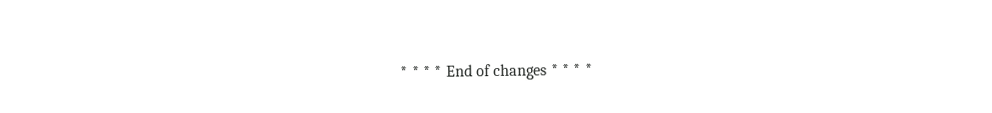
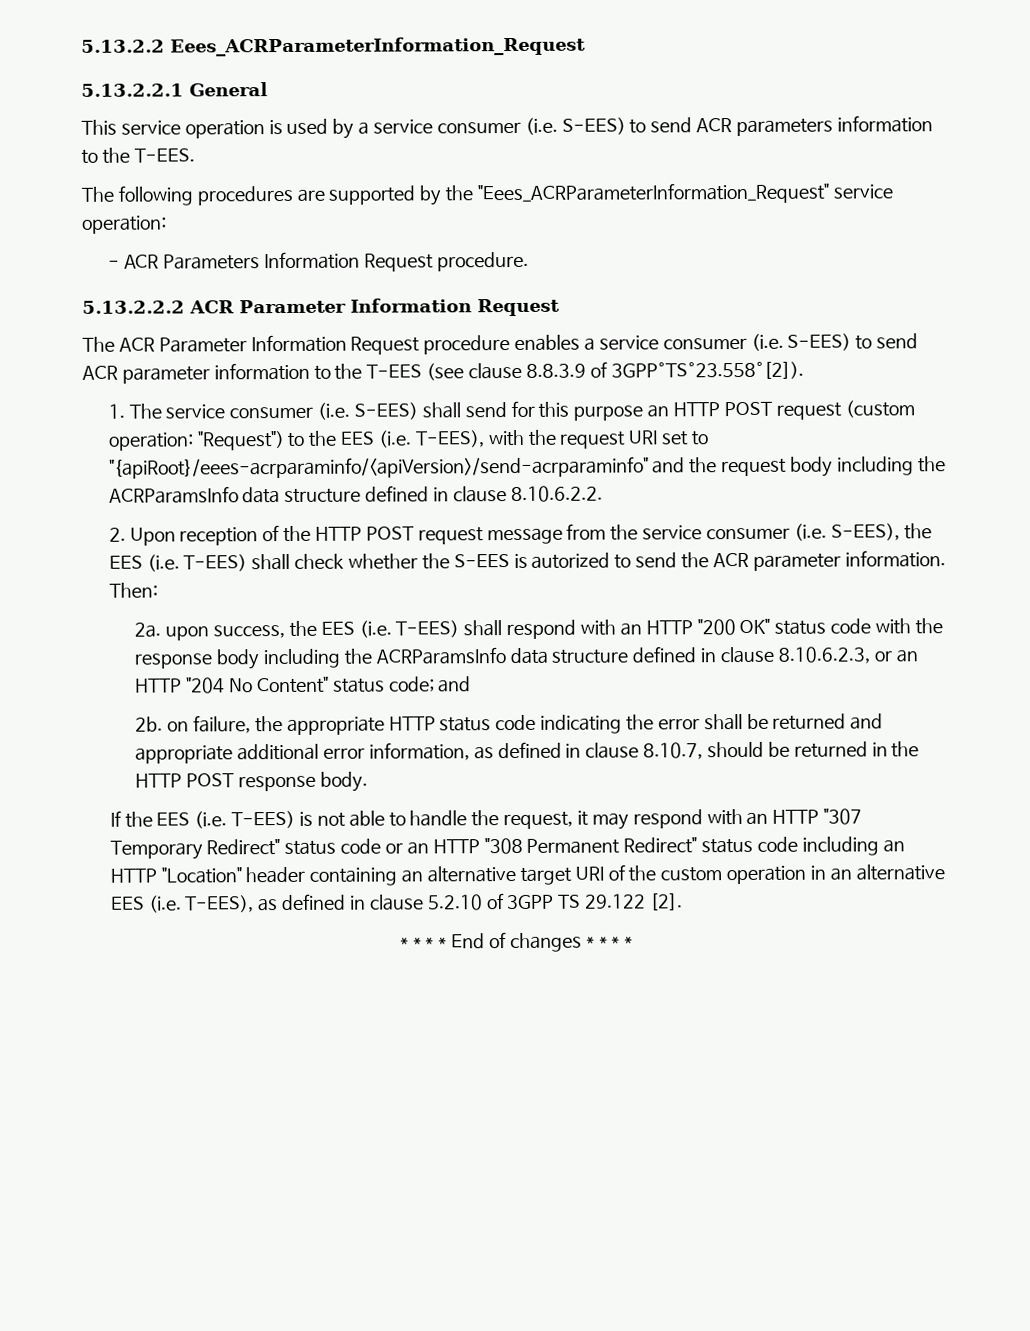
(400, 72) none -> [81,36,586,57] [81,82,268,97] [81,115,933,139] [81,147,195,164] [81,182,893,206] [82,215,167,234] [107,251,529,272] [82,298,560,317] [82,333,919,355] [82,360,804,384] [107,400,915,421] [107,429,709,451] [108,456,946,479] [108,485,603,504] [108,523,932,546] [108,550,946,572] [108,582,158,598] [134,618,943,641] [134,646,918,670] [135,676,472,694] [135,713,884,735] [135,741,920,764] [135,771,368,792] [109,808,863,830] [109,836,905,860] [109,864,945,886] [110,893,683,913] 5.13.2.2 Eees_ACRParameterInformation_Request // 5.13.2.2.1 General // This service operation is used by a service consumer (i.e. S-EES) to send ACR parameters information to the T-EES. // The following procedures are supported by the "Eees_ACRParameterInformation_Request" service operation: // - ACR Parameters Information Request procedure. // 5.13.2.2.2 ACR Parameter Information Request // The ACR Parameter Information Request procedure enables a service consumer (i.e. S-EES) to send ACR parameter information to the T-EES (see clause 8.8.3.9 of 3GPP°TS°23.558°[2]). // 1. The service consumer (i.e. S-EES) shall send for this purpose an HTTP POST request (custom operation: "Request") to the EES (i.e. T-EES), with the request URI set to "{apiRoot}/eees-acrparaminfo/<apiVersion>/send-acrparaminfo" and the request body including the ACRParamsInfo data structure defined in clause 8.10.6.2.2. // 2. Upon reception of the HTTP POST request message from the service consumer (i.e. S-EES), the EES (i.e. T-EES) shall check whether the S-EES is autorized to send the ACR parameter information. Then: // 2a. upon success, the EES (i.e. T-EES) shall respond with an HTTP "200 OK" status code with the response body including the ACRParamsInfo data structure defined in clause 8.10.6.2.3, or an HTTP "204 No Content" status code; and // 2b. on failure, the appropriate HTTP status code indicating the error shall be returned and appropriate additional error information, as defined in clause 8.10.7, should be returned in the HTTP POST response body. // If the EES (i.e. T-EES) is not able to handle the request, it may respond with an HTTP "307 Temporary Redirect" status code or an HTTP "308 Permanent Redirect" status code including an HTTP "Location" header containing an alternative target URI of the custom operation in an alternative EES (i.e. T-EES), as defined in clause 5.2.10 of 3GPP TS 29.122 [2]. //

